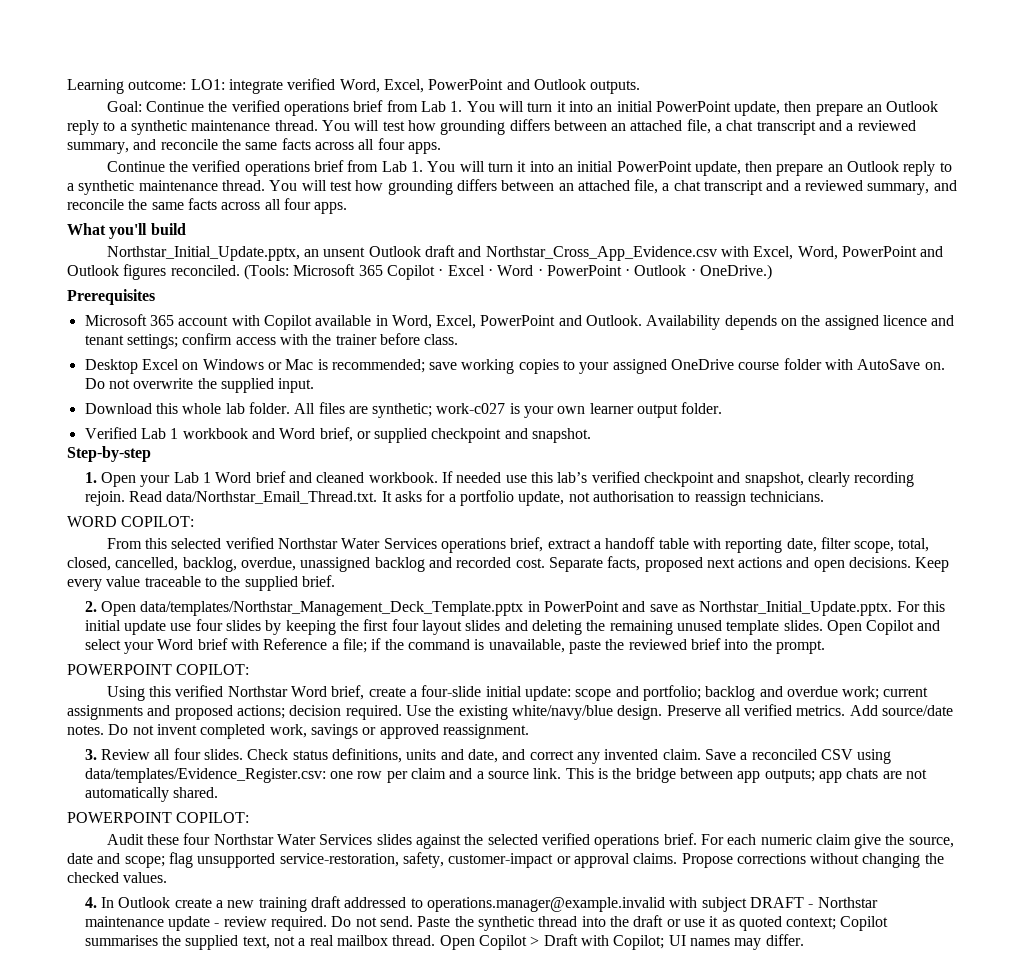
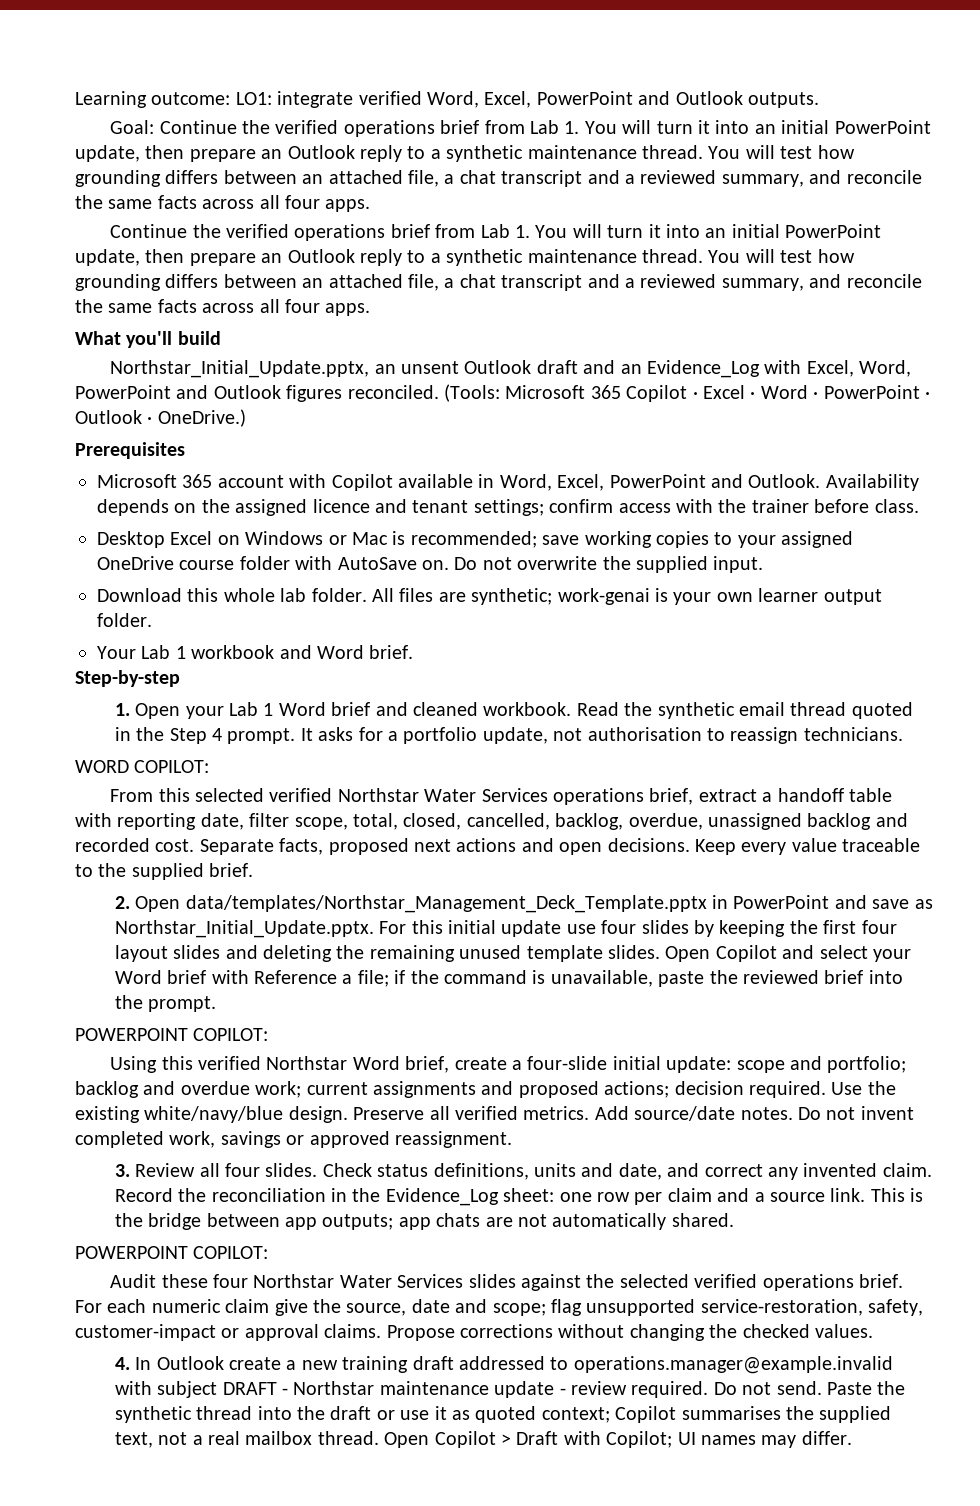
[485,246,717,261] Northstar_Cross_App_Evidence.csv -> [620,360,760,378] an Evidence_Log
[436,403,506,414] work-c027 -> [557,588,650,605] work-genai
[84,427,137,439] Verified -> [97,646,136,659] Your
[319,427,592,443] brief, or supplied checkpoint and snapshot. -> [369,645,414,659] brief.
[441,471,915,487] [84,491,378,506] If needed use this lab’s verified checkpoint and snapshot, clearly recording rejoin. Read data/Northstar_Email_Thread.txt. -> [576,702,913,719] [114,727,296,744] Read the synthetic email thread quoted in the Step 4 prompt.
[704,749,892,764] [84,768,326,783] Save a reconciled CSV using data/templates/Evidence_Register.csv: -> [114,1188,555,1206] Record the reconciliation in the Evidence_Log sheet:

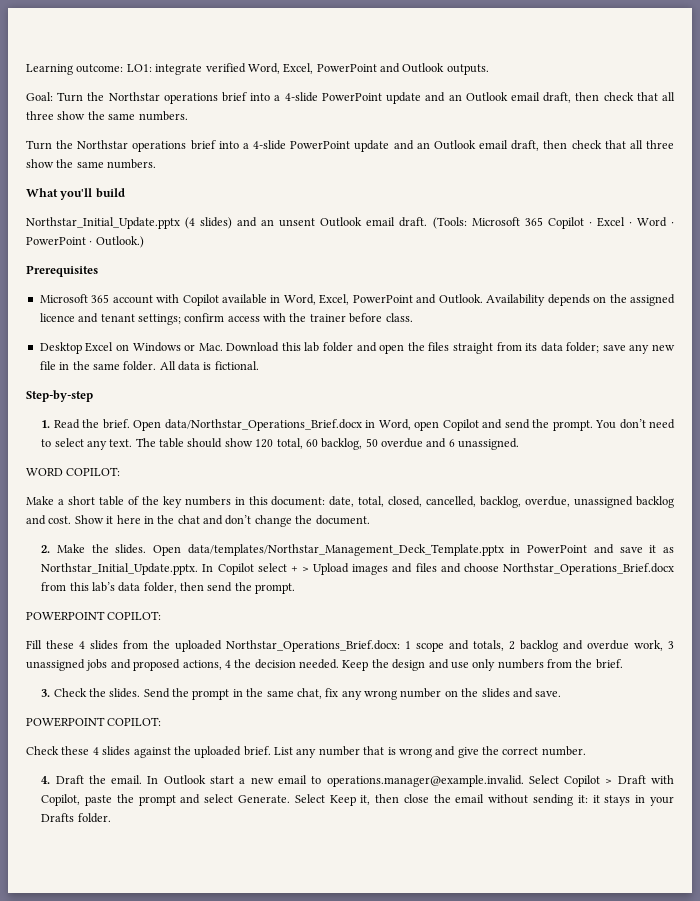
[159,120,931,137] [75,145,855,162] [75,170,922,187] [75,195,371,212] [110,224,882,241] [75,249,855,266] [75,274,922,291] [75,299,371,316] [75,331,221,348] [110,360,912,378] [75,385,439,402] Continue the verified operations brief from Lab 1. You will turn it into an initial PowerPoint update, then prepare an Outlook reply to a synthetic maintenance thread. You will test how grounding differs between an attached file, a chat transcript and a reviewed summary, and reconcile the same facts across all four apps. // Continue the verified operations brief from Lab 1. You will turn it into an initial PowerPoint update, then prepare an Outlook reply to a synthetic maintenance thread. You will test how grounding differs between an attached file, a chat transcript and a reviewed summary, and reconcile the same facts across all four apps. // What you'll build // Northstar_Initial_Update.pptx, an unsent Outlook draft and an Evidence_Log with Excel, Word, PowerPoint and Outlook figures reconciled. -> [57,92,676,104] [26,111,188,121] [26,140,674,152] [26,159,157,169] [26,188,125,200] [26,217,428,229] Turn the Northstar operations brief into a 4-slide PowerPoint update and an Outlook email draft, then check that all three show the same numbers. // Turn the Northstar operations brief into a 4-slide PowerPoint update and an Outlook email draft, then check that all three show the same numbers. // What you'll build // Northstar_Initial_Update.pptx (4 slides) and an unsent Outlook email draft.
[75,409,246,427] Outlook · OneDrive.) -> [95,236,144,248] Outlook.)
[352,531,854,548] [97,556,764,573] [97,588,882,605] [97,613,152,627] [97,645,414,659] [75,670,180,687] [114,702,913,719] [114,727,903,744] [75,760,210,773] [110,788,892,805] [75,813,348,830] Mac is recommended; save working copies to your assigned OneDrive course folder with AutoSave on. Do not overwrite the supplied input. // Download this whole lab folder. All files are synthetic; work-genai is your own learner output folder. // Your Lab 1 workbook and Word brief. // Step-by-step // 1. Open your Lab 1 Word brief and cleaned workbook. Read the synthetic email thread quoted in the Step 4 prompt. It asks for a portfolio update, not authorisation to reassign technicians. // WORD COPILOT: // From this selected verified Northstar Water Services operations brief, extract a handoff table with reporting date, filter scope, -> [198,342,675,354] [39,361,259,371] [26,390,93,402] [41,419,675,431] [41,438,520,450] [26,467,121,476] [26,496,355,508] Mac. Download this lab folder and open the files straight from its data folder; save any new file in the same folder. All data is fictional. // Step-by-step // 1. Read the brief. Open data/Northstar_Operations_Brief.docx in Word, open Copilot and send the prompt. You don’t need to select any text. The table should show 120 total, 60 backlog, 50 overdue and 6 unassigned. // WORD COPILOT: // Make a short table of the key numbers in this document: date,
[75,838,921,855] [75,863,254,880] [114,896,130,909] recorded cost. Separate facts, proposed next actions and open decisions. Keep every value traceable to the supplied brief. // 2. -> [48,515,370,527] [41,544,147,554] cost. Show it here in the chat and don’t change the document. // 2. Make the slides.
(910, 904) none -> [649,545,657,553] it
[379,920,897,937] [114,945,912,962] [114,970,903,987] [114,995,217,1012] [75,1028,269,1041] [110,1056,907,1073] [75,1081,896,1098] [75,1106,914,1123] [75,1131,512,1148] [114,1163,932,1180] [114,1188,924,1206] [114,1213,734,1230] [75,1246,269,1259] [110,1274,903,1291] [75,1299,924,1316] [75,1324,873,1341] [114,1357,130,1370] For this initial update use four slides by keeping the first four layout slides and deleting the remaining unused template slides. Open Copilot and select your Word brief with Reference a file; if the command is unavailable, paste the reviewed brief into the prompt. // POWERPOINT COPILOT: // Using this verified Northstar Word brief, create a four-slide initial update: scope and portfolio; backlog and overdue work; current assignments and proposed actions; decision required. Use the existing white/navy/blue design. Preserve all verified metrics. Add source/date notes. Do not invent completed work, savings or approved reassignment. // 3. Review all four slides. Check status definitions, units and date, and correct any invented claim. Record the reconciliation in the Evidence_Log sheet: one row per claim and a source link. This is the bridge between app outputs; app chats are not automatically shared. // POWERPOINT COPILOT: // Audit these four Northstar Water Services slides against the selected verified operations brief. For each numeric claim give the source, date and scope; flag unsupported service-restoration, safety, customer-impact or approval claims. Propose corrections without changing the checked values. // 4. -> [202,563,674,575] [41,582,296,594] [26,611,162,621] [26,640,674,652] [26,659,623,671] [41,688,562,700] [26,717,162,727] [26,746,586,758] [41,775,143,784] In Copilot select + > Upload images and files and choose Northstar_Operations_Brief.docx from this lab’s data folder, then send the prompt. // POWERPOINT COPILOT: // Fill these 4 slides from the uploaded Northstar_Operations_Brief.docx: 1 scope and totals, 2 backlog and overdue work, 3 unassigned jobs and proposed actions, 4 the decision needed. Keep the design and use only numbers from the brief. // 3. Check the slides. Send the prompt in the same chat, fix any wrong number on the slides and save. // POWERPOINT COPILOT: // Check these 4 slides against the uploaded brief. List any number that is wrong and give the correct number. // 4. Draft the email.
[229,1357,282,1370] create -> [210,776,235,784] start
[342,1356,893,1374] [114,1381,906,1398] [114,1406,892,1423] [114,1431,852,1448] training draft addressed to operations.manager@example.invalid with subject DRAFT - Northstar maintenance update - review required. Do not send. Paste the synthetic thread into the draft or use it as quoted context; Copilot summarises the supplied text, not a real mailbox thread. Open Copilot > Draft with Copilot; UI names may differ. -> [277,775,674,787] [41,794,674,806] [41,813,111,823] email to operations.manager@example.invalid. Select Copilot > Draft with Copilot, paste the prompt and select Generate. Select Keep it, then close the email without sending it: it stays in your Drafts folder.

